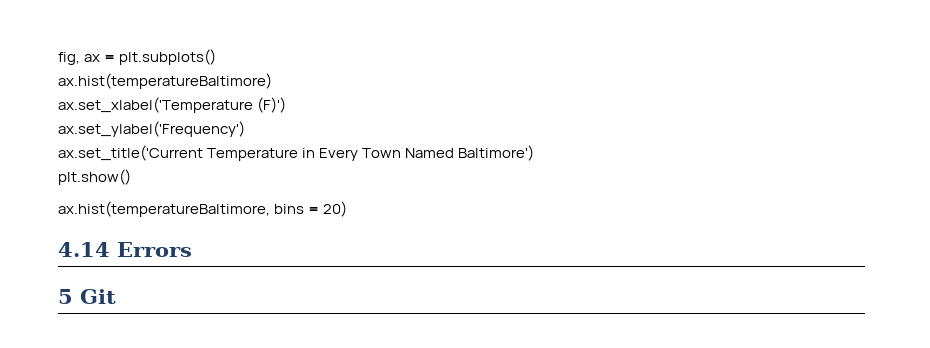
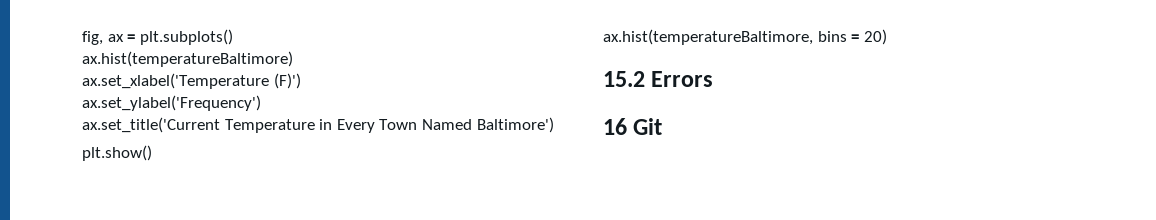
[58,242,110,257] 4.14 -> [603,71,645,87] 15.2
[58,289,73,304] 5 -> [603,118,627,135] 16

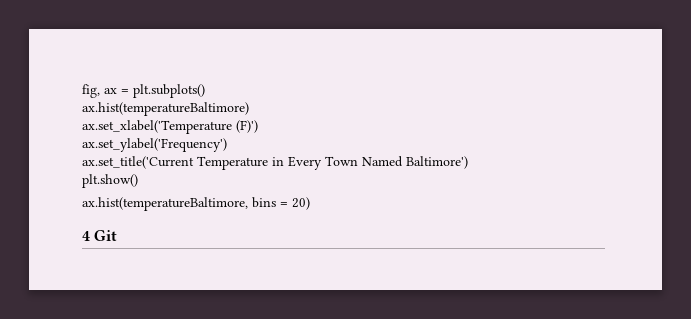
[603,71,714,87] [603,118,627,135] 15.2 Errors // 16 -> [82,231,90,241] 4

